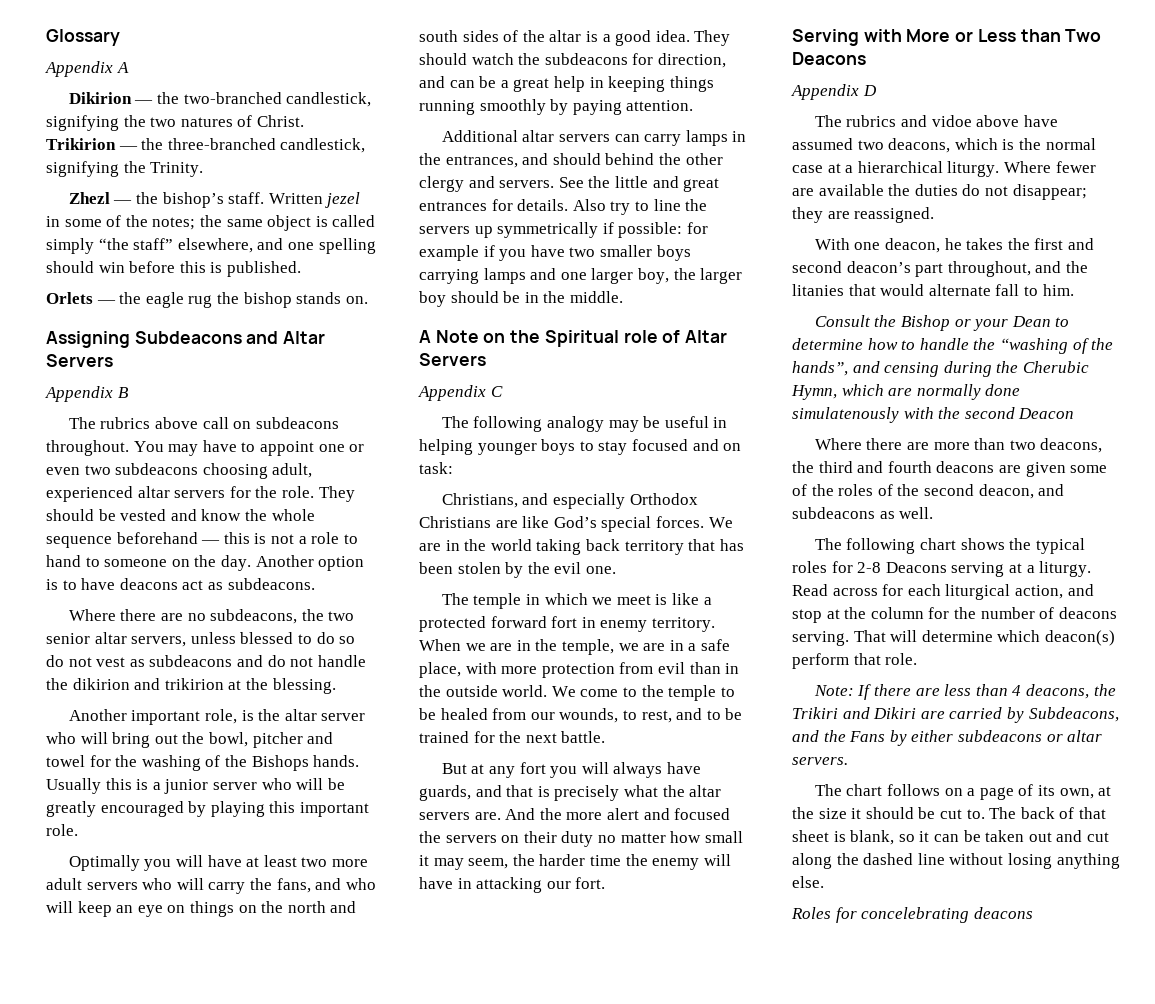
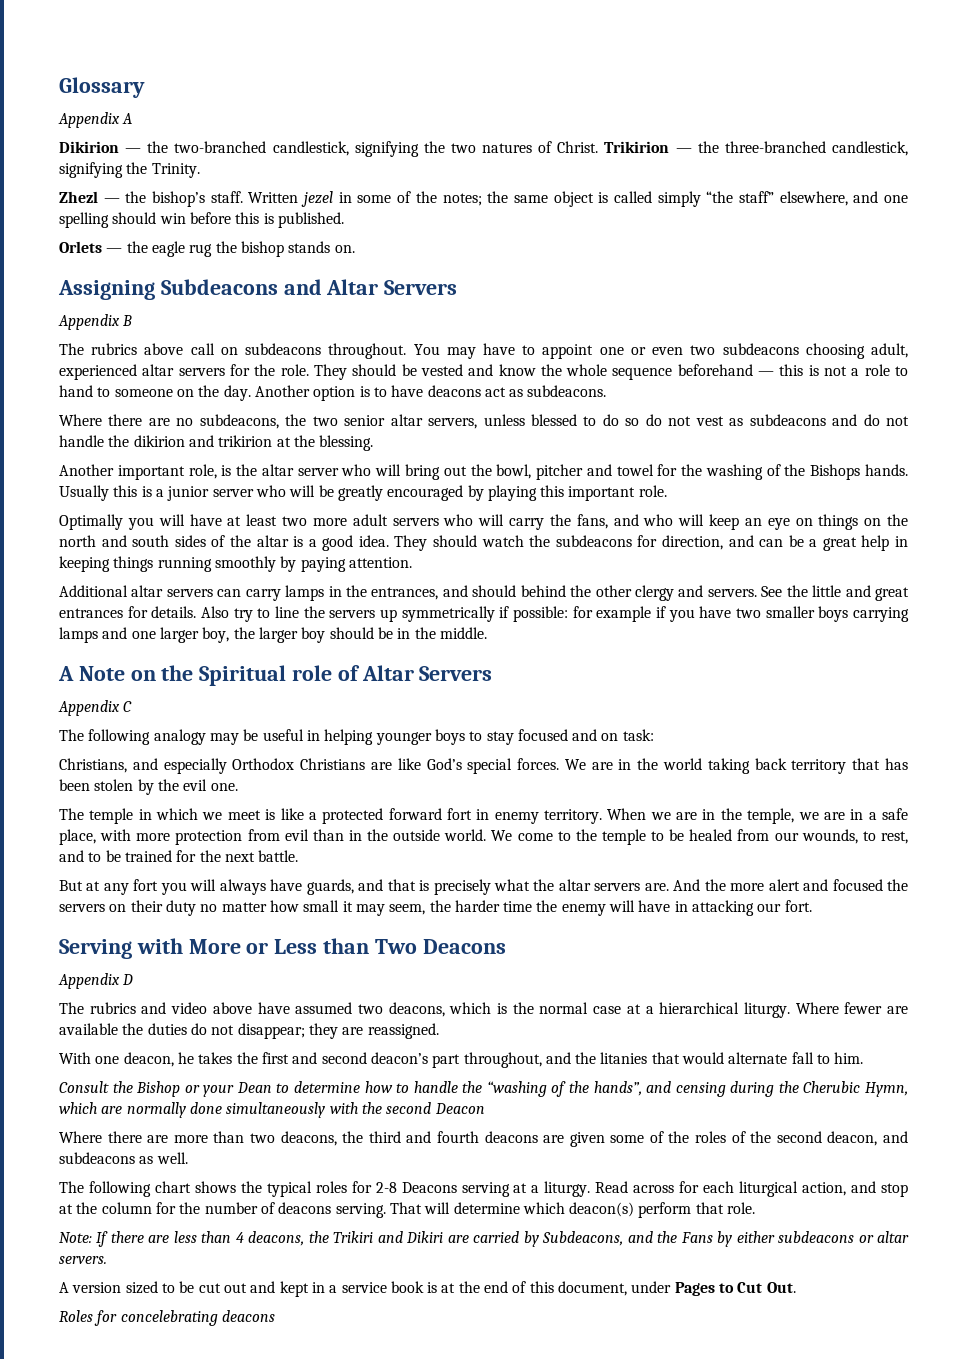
[931,115,972,127] vidoe -> [171,1002,208,1014] video
[792,407,899,423] simulatenously -> [226,1102,326,1118] simultaneously
[814,784,1112,800] [792,807,1106,819] [792,830,1109,845] [792,853,1120,869] [792,876,824,888] The chart follows on a page of its own, at the size it should be cut to. The back of that sheet is blank, so it can be taken out and cut along the dashed line without losing anything else. -> [59,1281,796,1297] A version sized to be cut out and kept in a service book is at the end of this document, under Pages to Cut Out.

